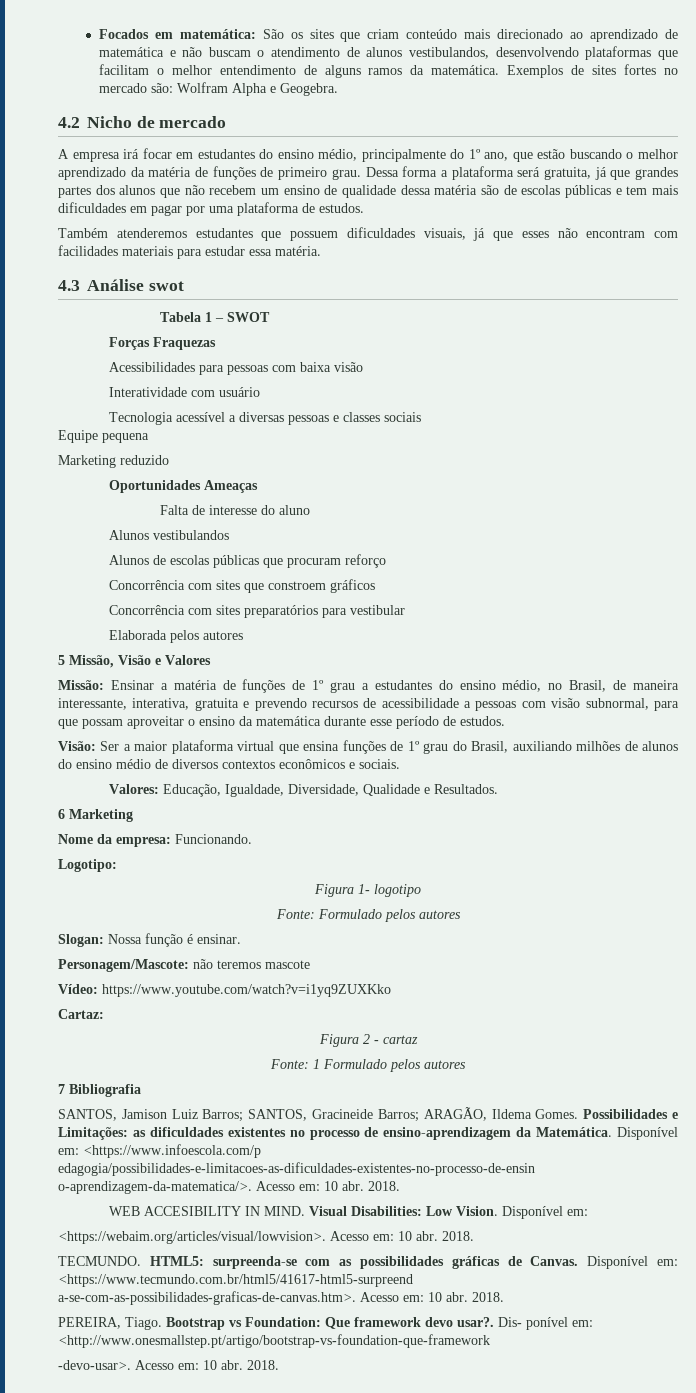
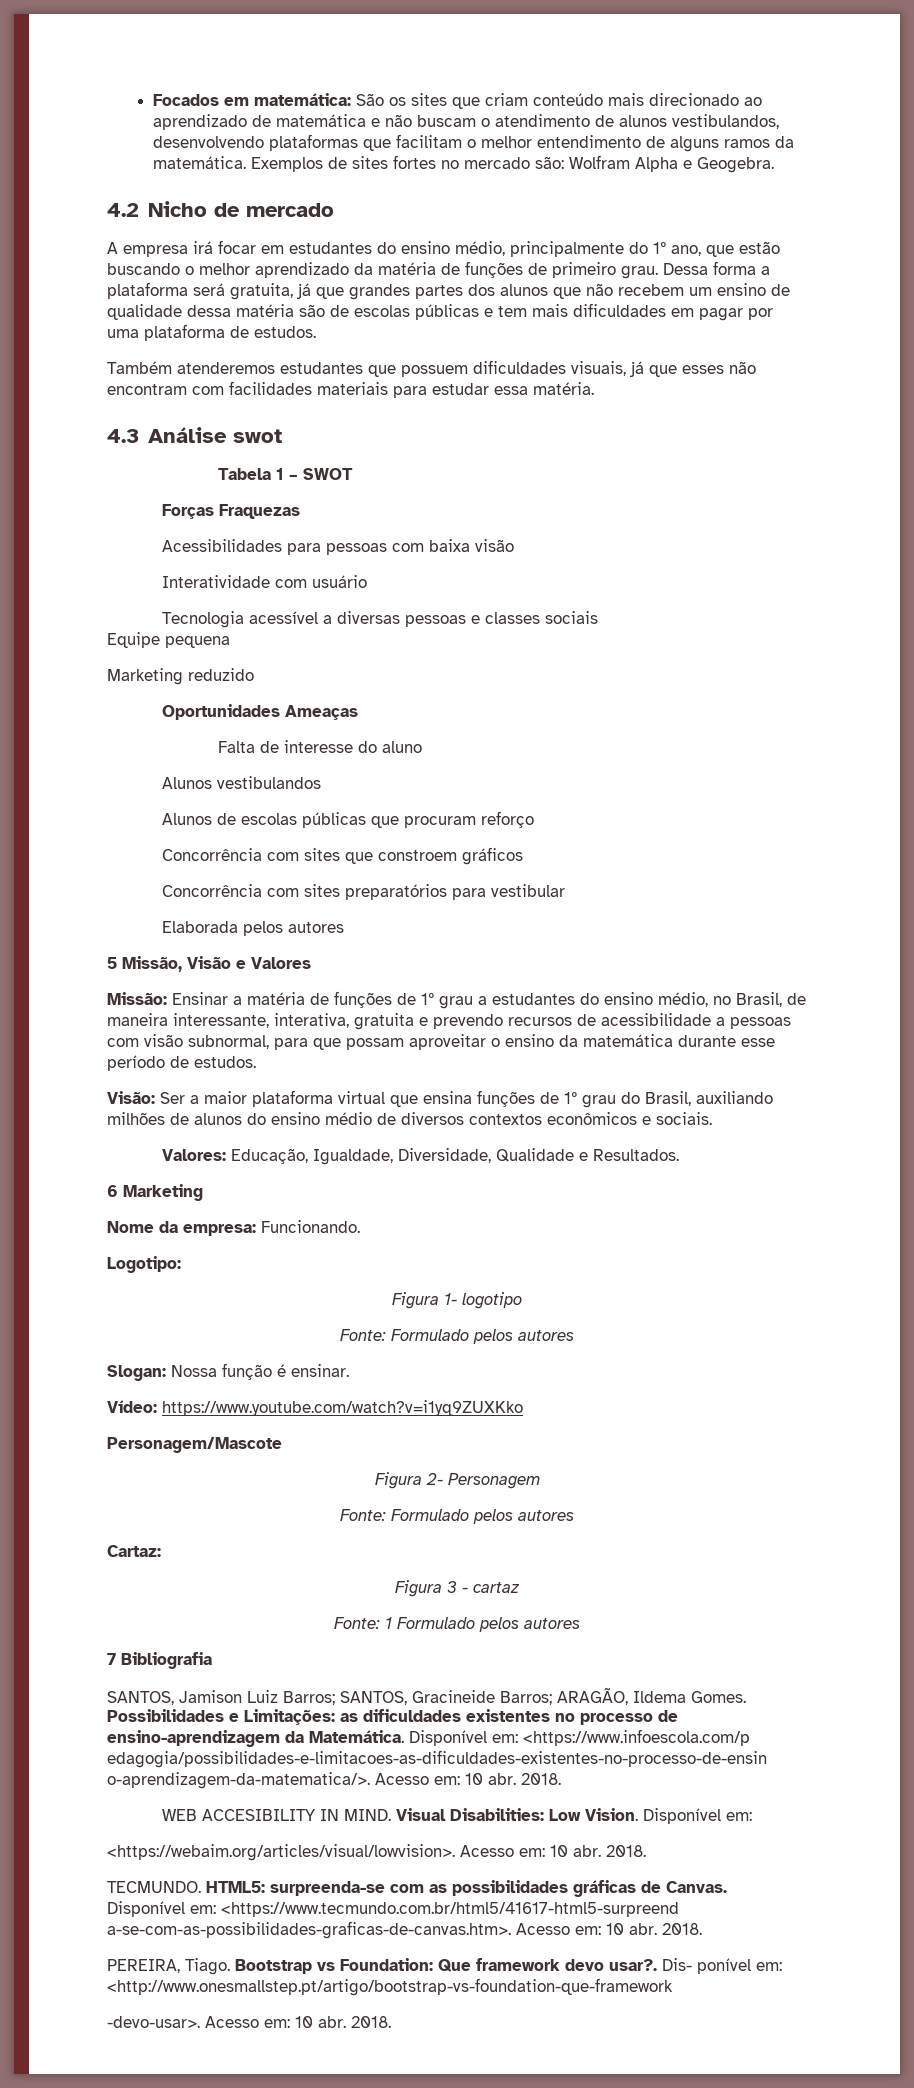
[58,959,310,972] [58,984,391,997] Personagem/Mascote: não teremos mascote // Vídeo: https://www.youtube.com/watch?v=i1yq9ZUXKko -> [107,1400,523,1416] [107,1437,282,1453] [374,1472,540,1489] [340,1509,574,1524] Vídeo: https://www.youtube.com/watch?v=i1yq9ZUXKko // Personagem/Mascote // Figura 2- Personagem // Fonte: Formulado pelos autores
[362,1034,370,1044] 2 -> [447,1581,457,1593] 3

